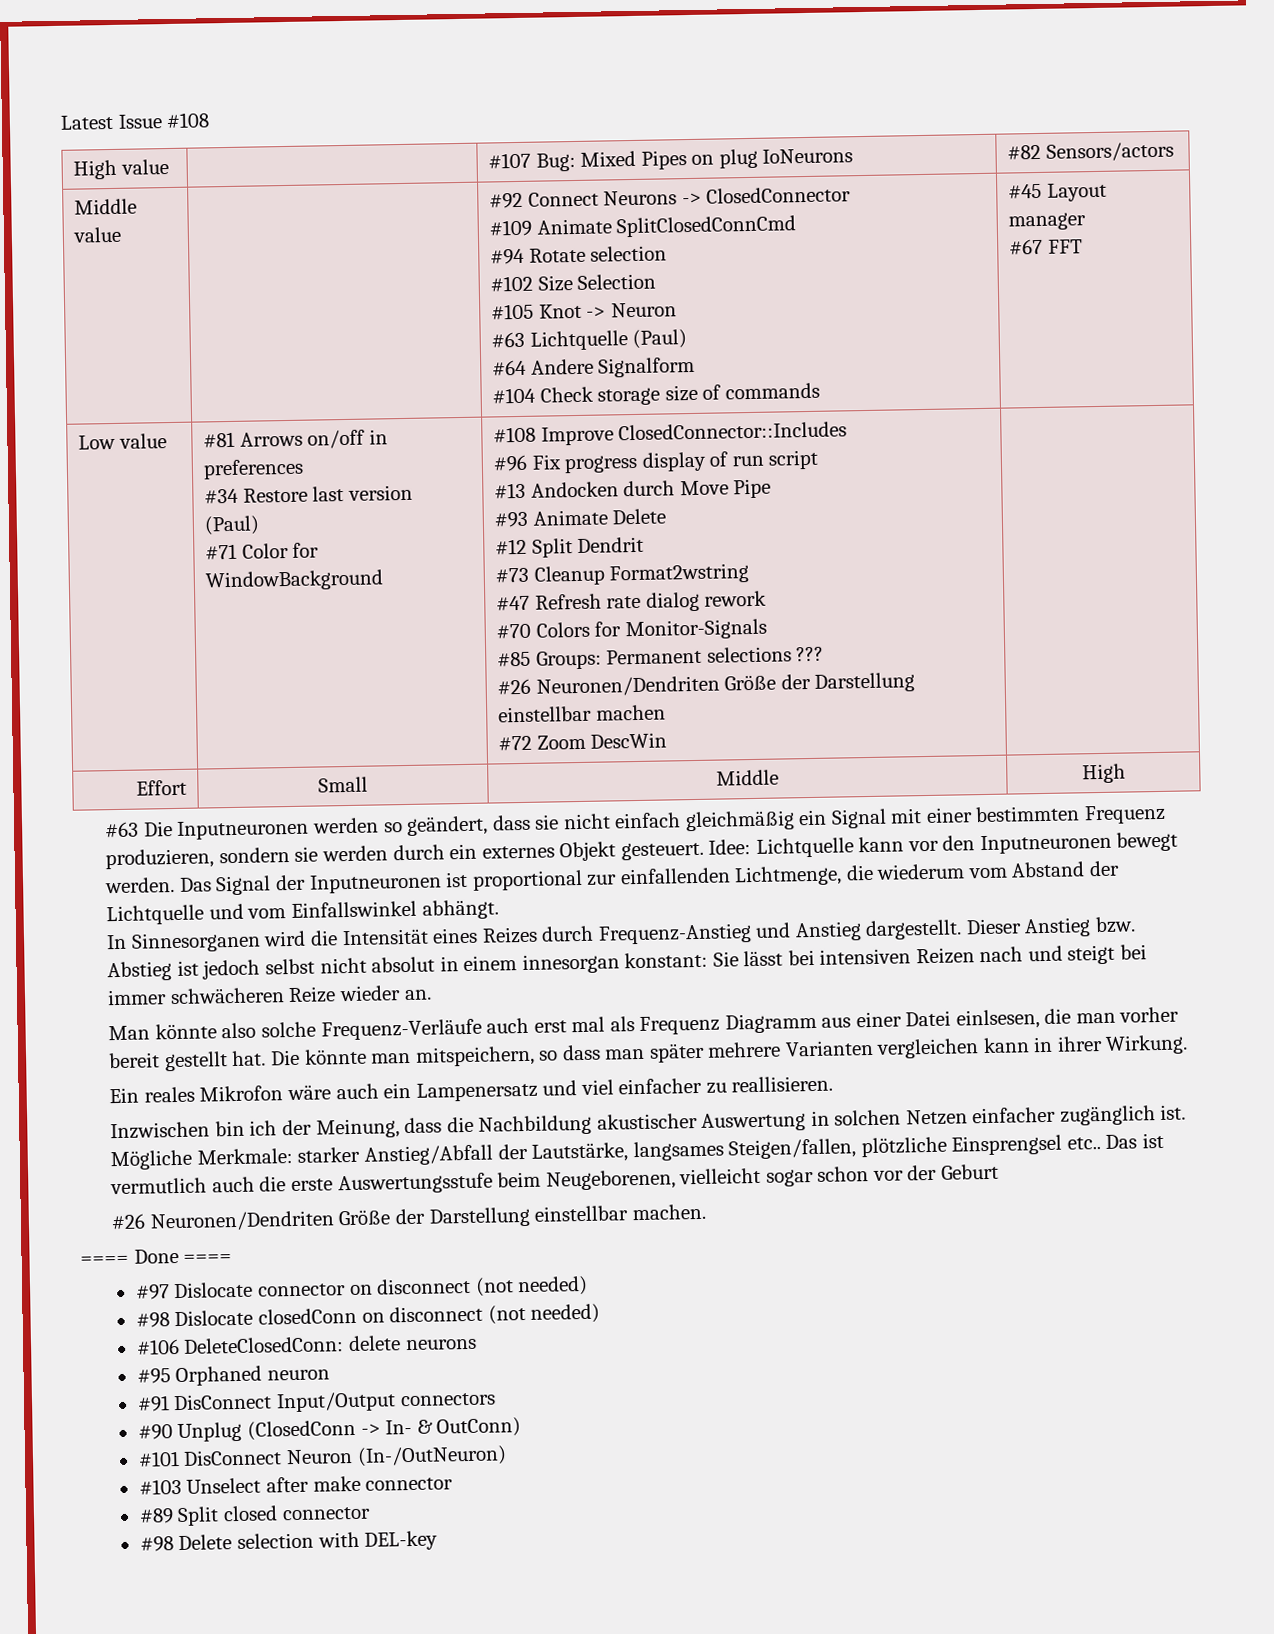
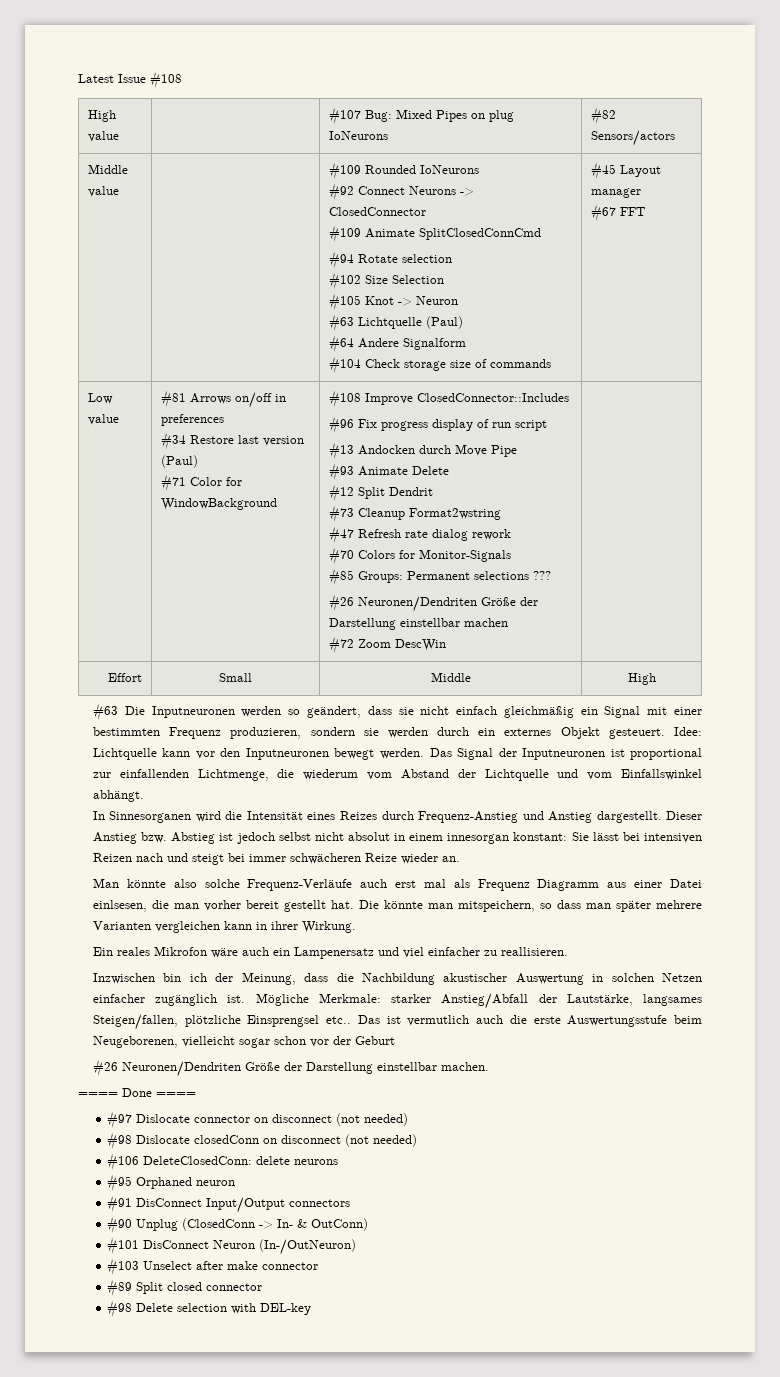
(122, 234) none -> [328,162,479,179] #109 Rounded IoNeurons //

